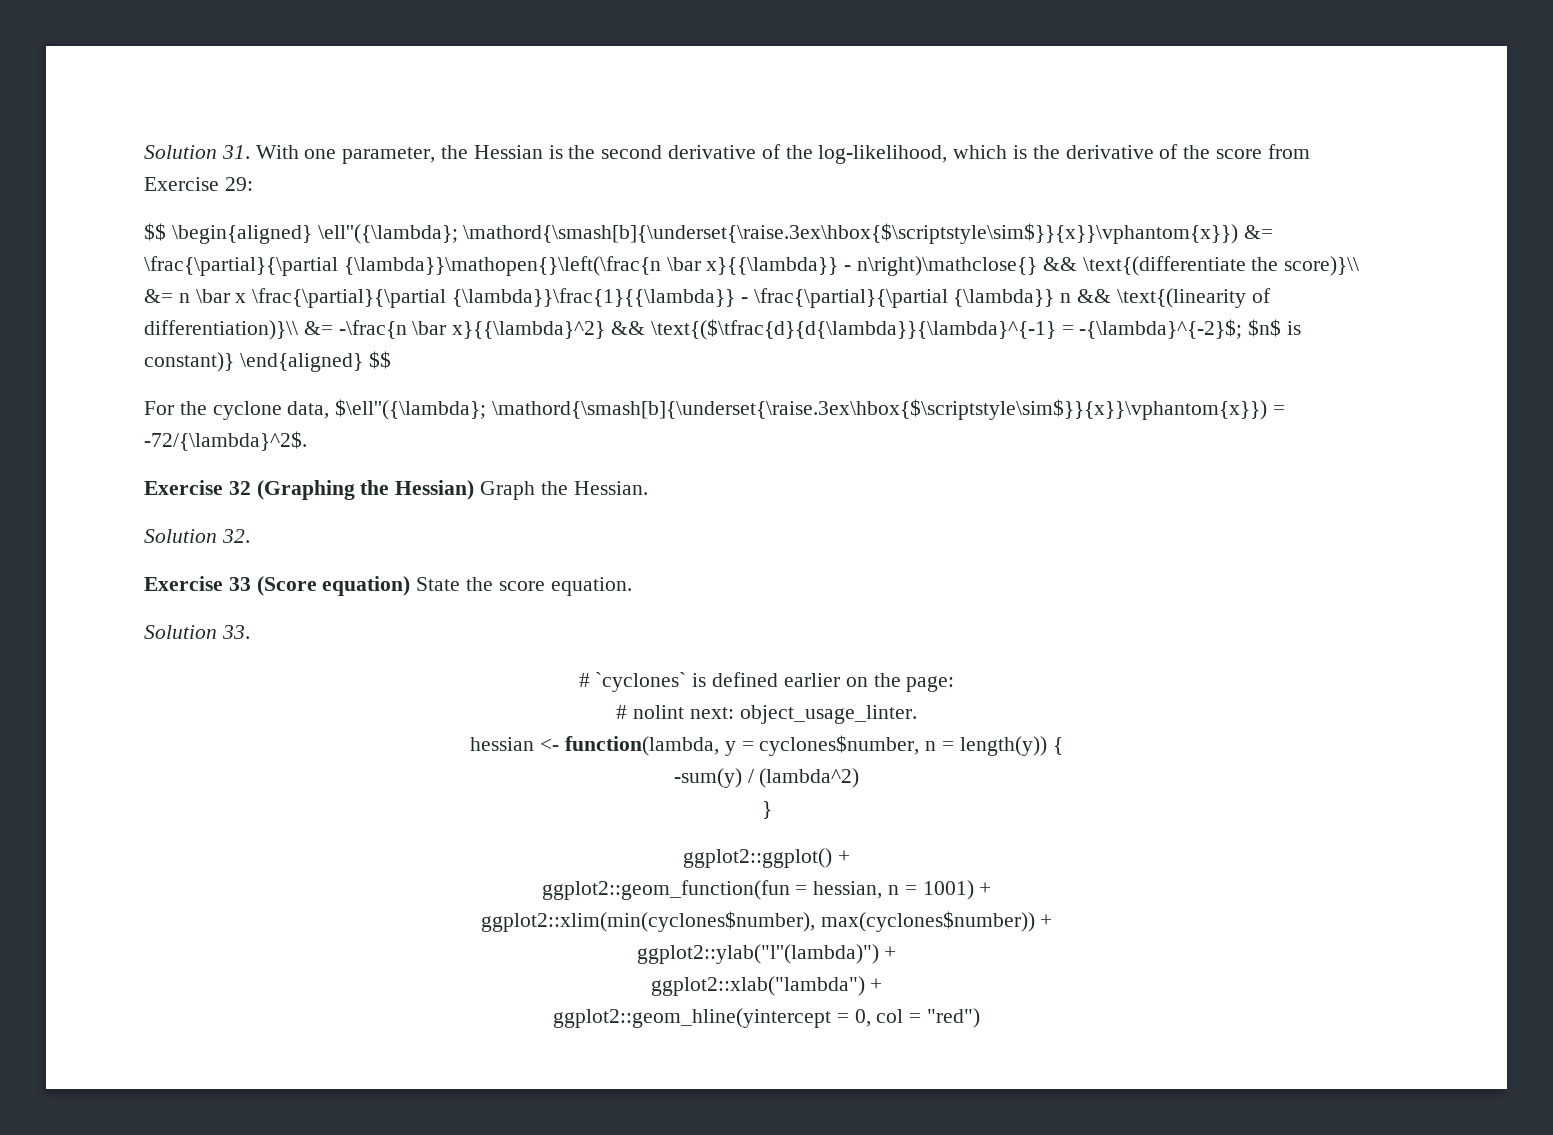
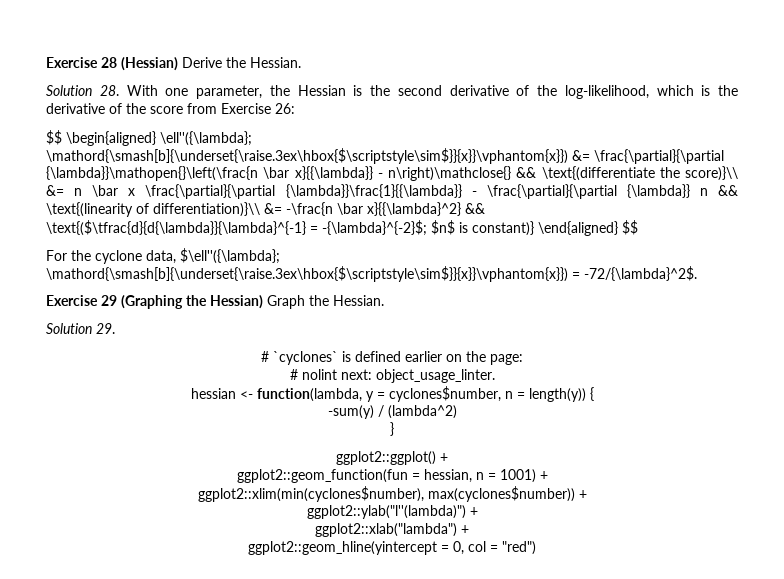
[144,145,250,159] Solution 31. -> [46,57,301,71] [46,85,119,96] Exercise 28 (Hessian) Derive the Hessian. // Solution 28.
[224,177,253,191] 29: -> [275,103,295,114] 26:
[228,481,251,495] 32 -> [101,295,117,306] 29
[221,529,250,543] [144,576,632,596] [144,625,250,639] 32. // Exercise 33 (Score equation) State the score equation. // Solution 33. -> [96,323,115,334] 29.

